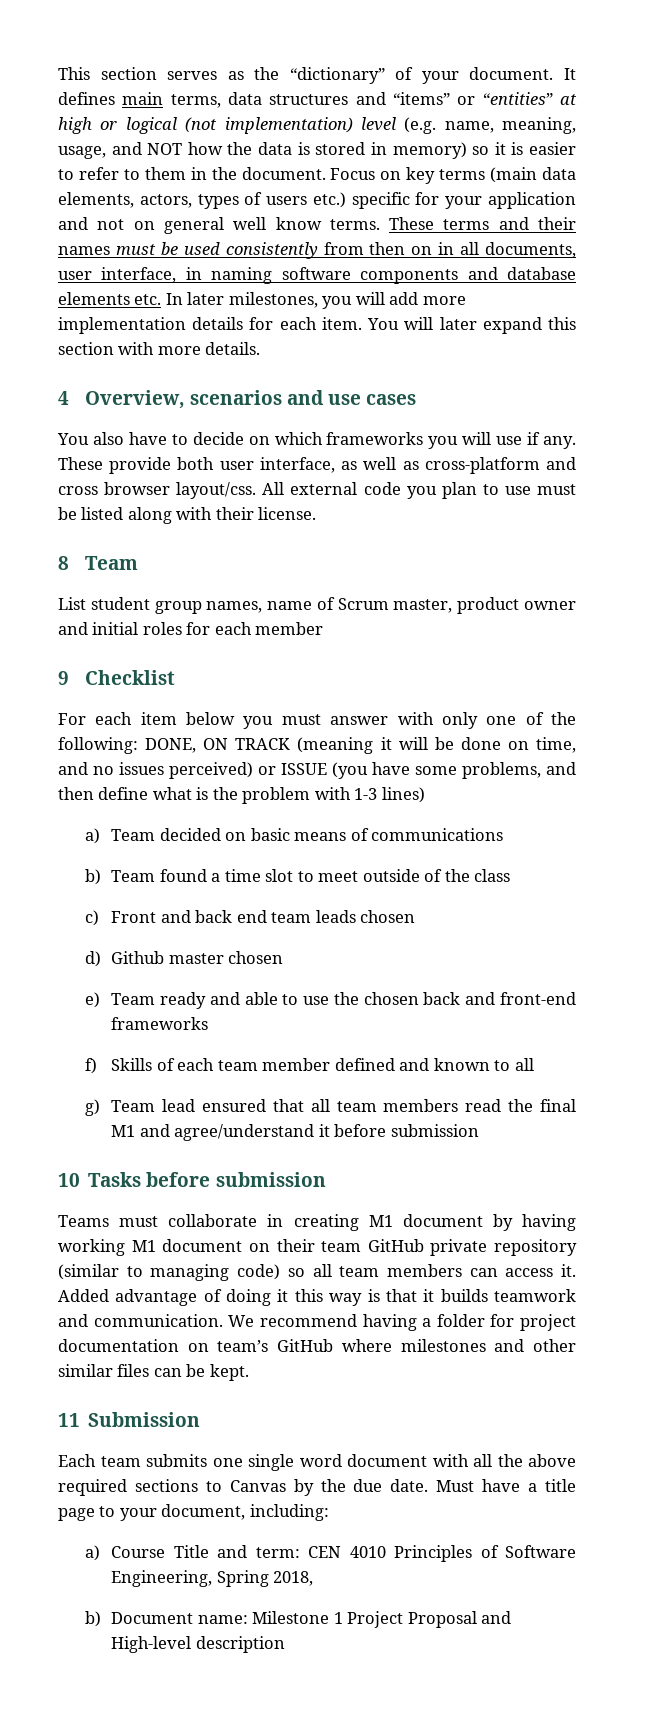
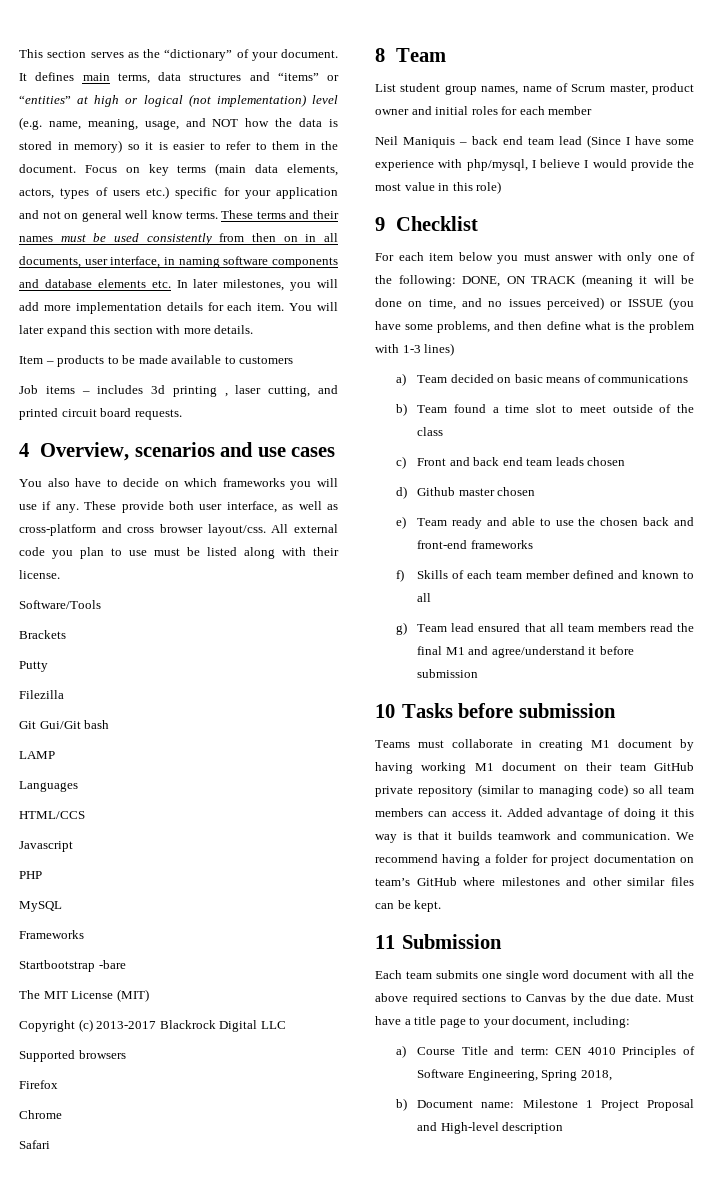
(261, 348) none -> [19,355,294,367] [19,385,338,397] [19,408,182,420] // Item – products to be made available to customers // Job items – includes 3d printing , laser cutting, and printed circuit board requests.
(317, 513) none -> [19,600,101,609] [19,630,66,639] [19,661,48,672] [19,690,64,699] [19,720,110,729] [19,751,55,759] [19,781,78,792] [19,811,85,819] [19,841,73,852] [19,871,42,879] [19,901,62,912] [19,930,84,939] [19,960,126,972] [19,989,149,1002] [19,1019,286,1032] [19,1050,126,1062] [19,1080,58,1089] [19,1110,62,1119] [19,1140,50,1149] // Software/Tools // Brackets // Putty // Filezilla // Git Gui/Git bash // LAMP // Languages // HTML/CCS // Javascript // PHP // MySQL // Frameworks // Startbootstrap -bare // The MIT License (MIT) // Copyright (c) 2013-2017 Blackrock Digital LLC // Supported browsers // Firefox // Chrome // Safari
(324, 628) none -> [375,135,694,148] [375,159,694,171] [375,181,502,194] // Neil Maniquis – back end team lead (Since I have some experience with php/mysql, I believe I would provide the most value in this role)

